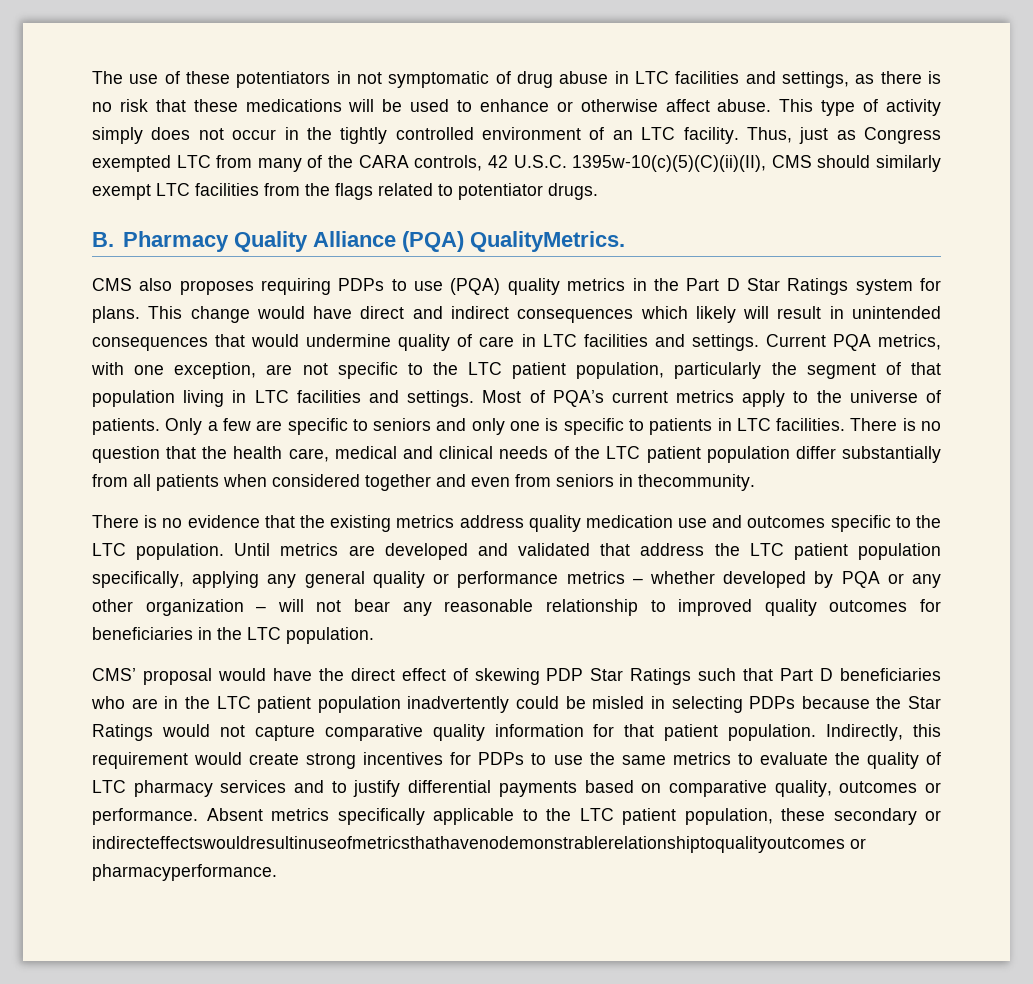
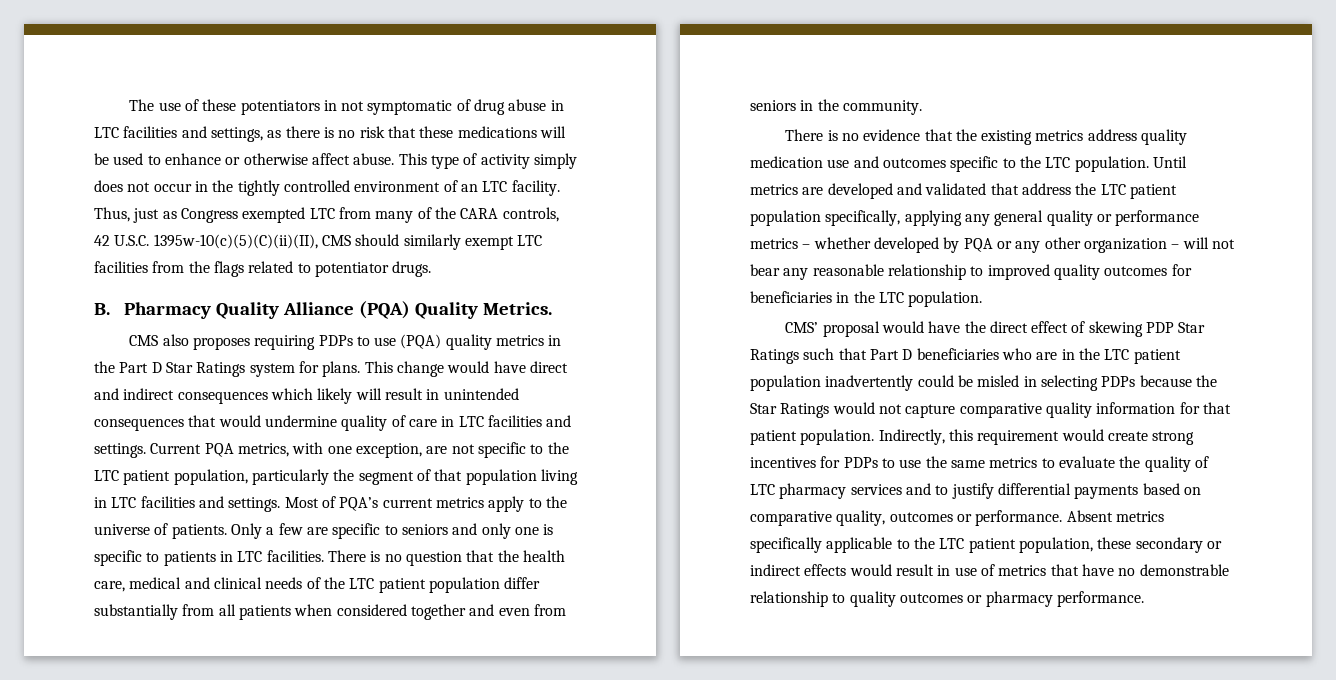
[469,231,625,252] QualityMetrics. -> [414,302,552,319] Quality Metrics.
[638,474,755,491] thecommunity. -> [817,99,922,115] the community.
[92,836,866,853] [92,864,277,881] indirecteffectswouldresultinuseofmetricsthathavenodemonstrablerelationshiptoqualityoutcomes or pharmacyperformance. -> [750,564,1229,576] [750,591,1144,607] indirect effects would result in use of metrics that have no demonstrable relationship to quality outcomes or pharmacy performance.

